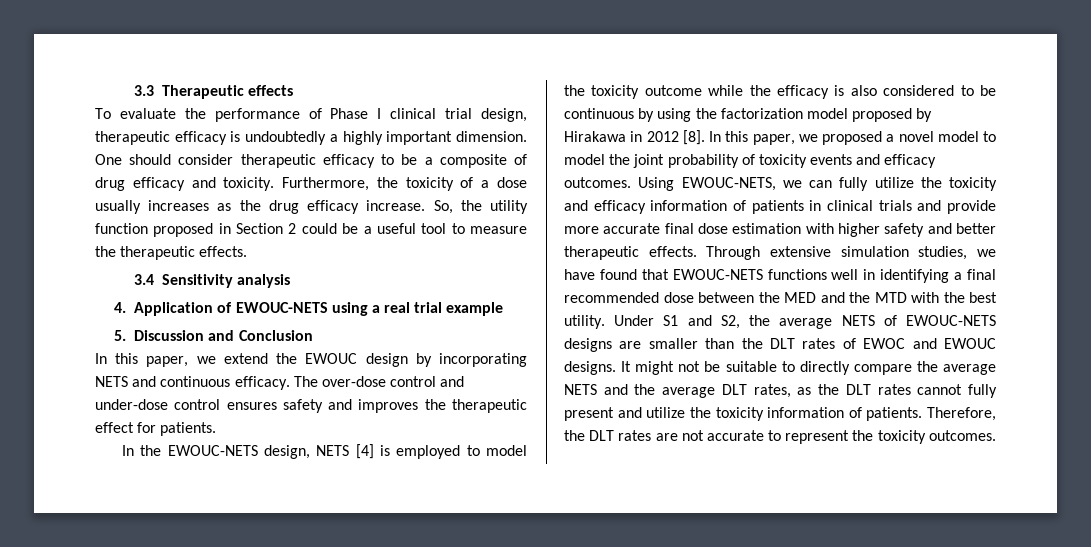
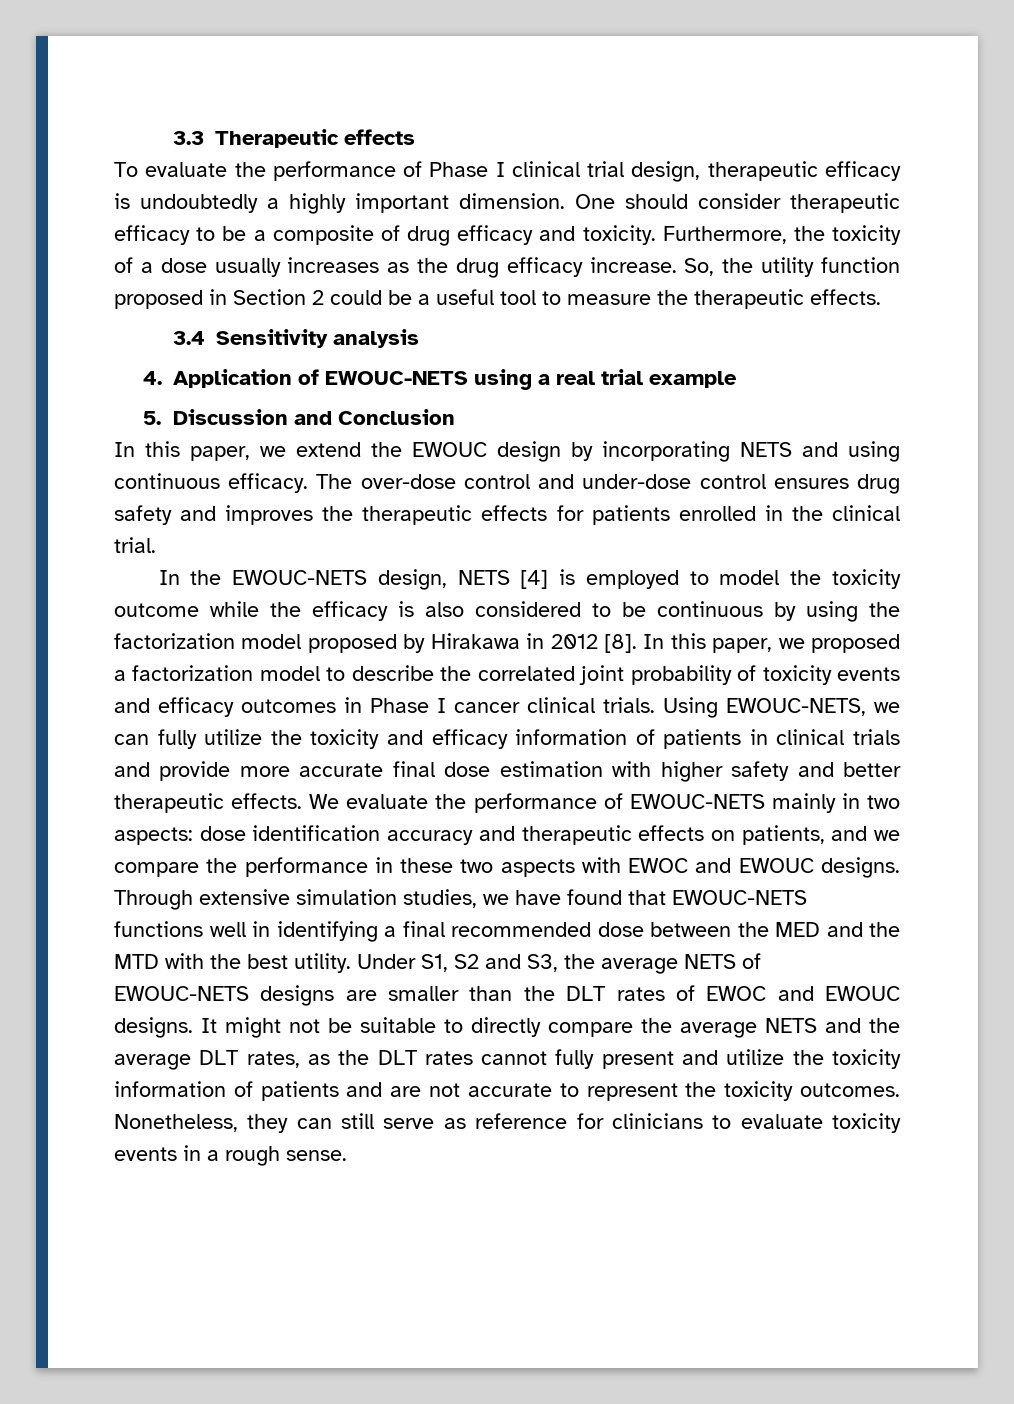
(157, 381) none -> [848,441,900,462] using
(277, 406) none -> [856,474,900,494] drug
[95,422,217,436] effect for patients. -> [481,505,900,525] [114,537,156,553] effects for patients enrolled in the clinical trial.
[898,131,934,142] novel -> [132,665,254,681] factorization
[564,154,631,165] model the -> [351,665,575,681] describe the correlated
[564,177,631,188] outcomes. -> [241,697,655,713] outcomes in Phase I cancer clinical trials.
(697, 251) none -> [309,793,901,813] [114,825,901,845] [114,857,900,878] We evaluate the performance of EWOUC-NETS mainly in two aspects: dose identification accuracy and therapeutic effects on patients, and we compare the performance in these two aspects with EWOC and EWOUC designs.
[663,315,740,329] S1 and S2, -> [421,954,558,972] S1, S2 and S3,
[866,407,996,421] [564,430,652,441] patients. Therefore, the DLT rates -> [260,1081,383,1101] patients and
(996, 435) none -> [114,1113,902,1133] [114,1145,347,1166] Nonetheless, they can still serve as reference for clinicians to evaluate toxicity events in a rough sense.

